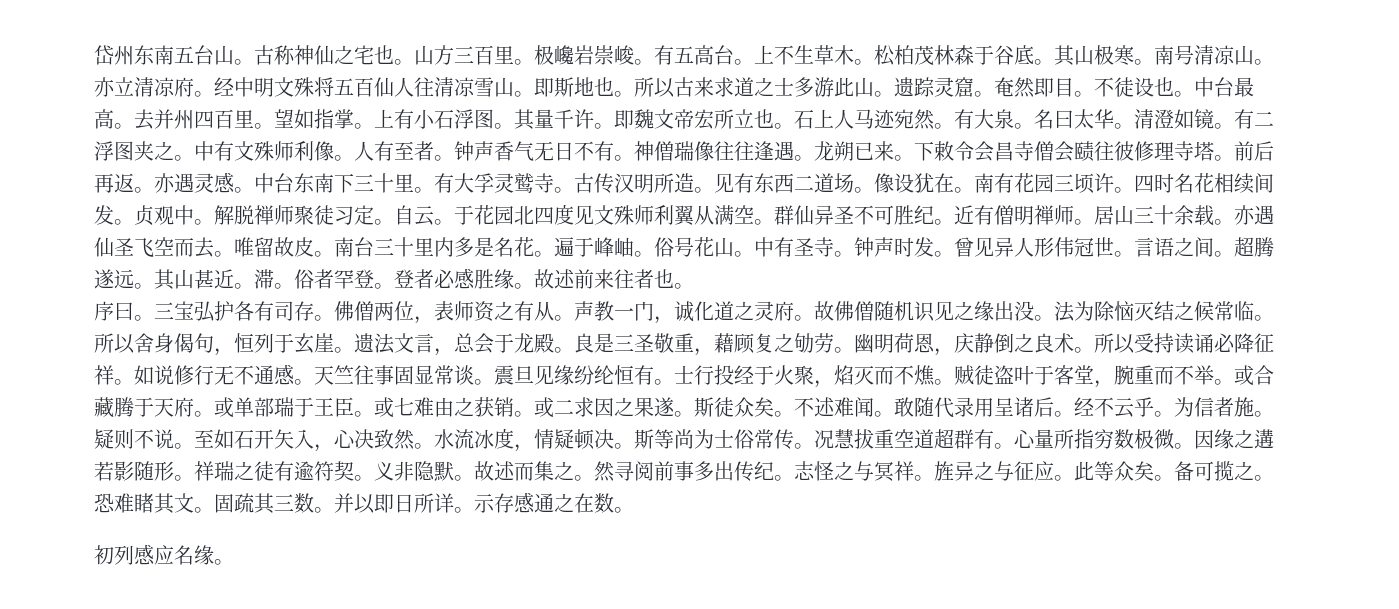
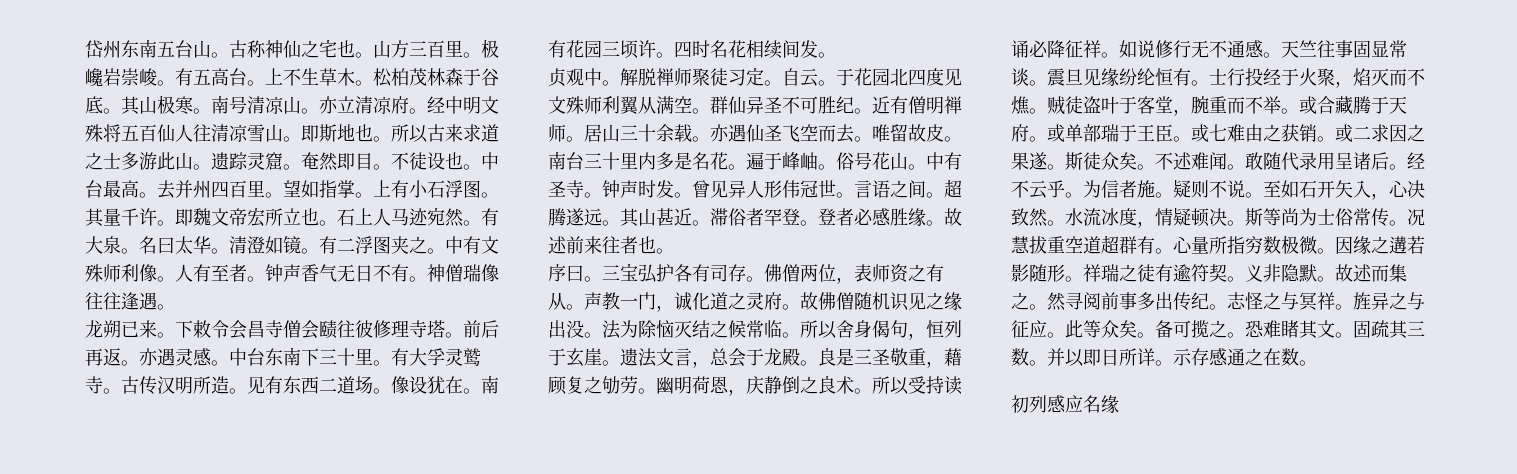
(814, 158) none -> (175, 307) //
(134, 222) none -> (836, 55) //
[274,283,294,289] 。 -> (728, 217) none
[214,559,234,565] 。 -> (1119, 404) none

